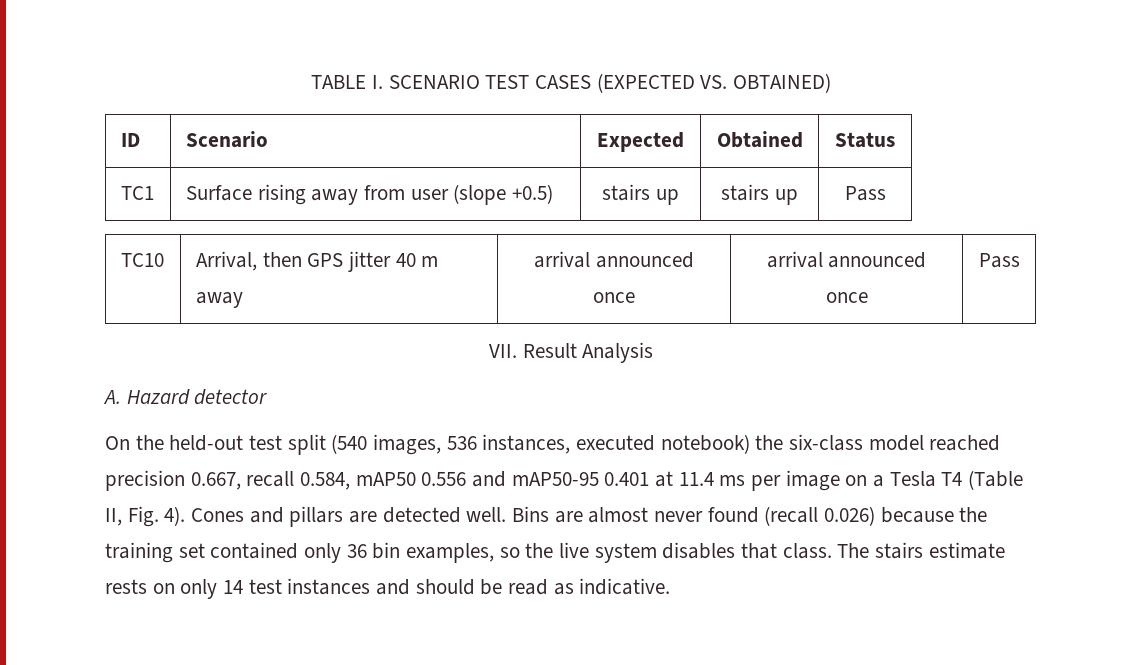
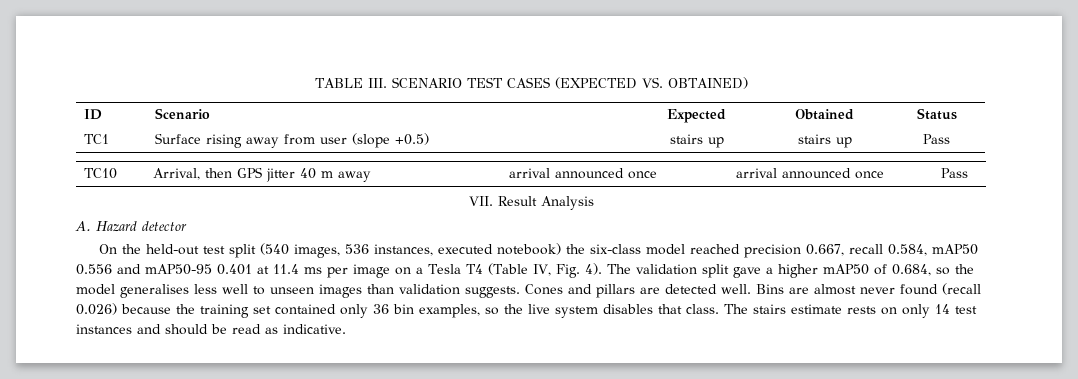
[371,75,383,89] I. -> [367,78,387,88] III.
[105,508,122,526] II, -> [532,264,551,276] IV,
(186, 516) none -> [606,264,974,278] [76,284,520,298] The validation split gave a higher mAP50 of 0.684, so the model generalises less well to unseen images than validation suggests.

